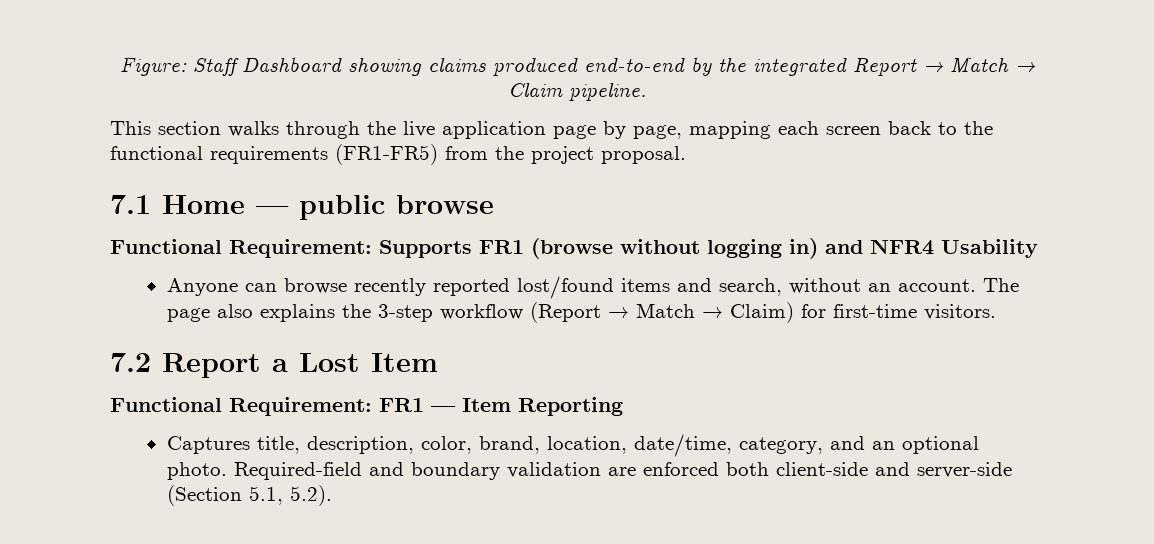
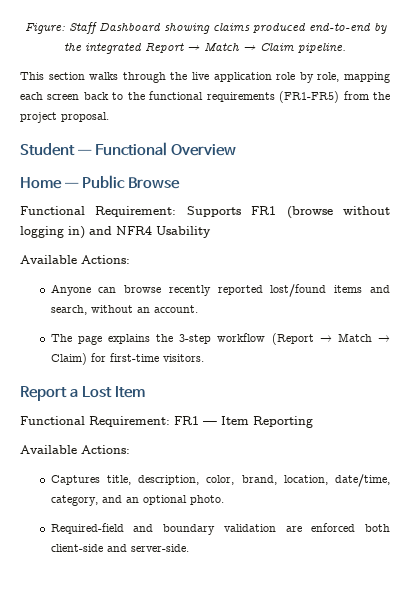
[553,121,682,139] page by page, -> [276,72,340,83] role by role,
[110,195,494,220] 7.1 Home — public browse -> [20,142,237,156] [20,175,181,189] Student — Functional Overview // Home — Public Browse
(1038, 248) none -> [20,255,130,264] // Available Actions:
(976, 285) none -> (198, 309) //
[216,304,253,318] also -> (102, 340) none
[110,353,151,372] 7.2 -> (204, 358) none
(623, 406) none -> [20,445,130,454] // Available Actions:
(227, 471) none -> (224, 500) //
[916,462,1012,478] [166,485,332,506] server-side (Section 5.1, 5.2). -> [130,544,189,552] server-side.

